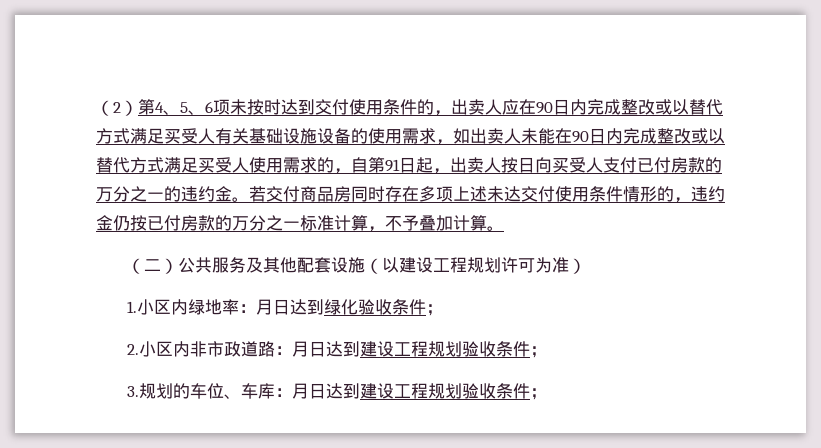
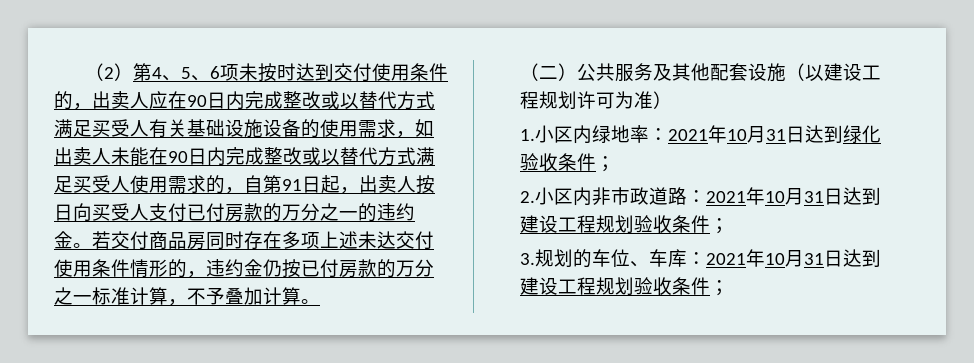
[255,299,273,315] 月 -> [667,125,786,143] 2021年10月31
[291,341,309,357] 月 -> [705,187,824,205] 2021年10月31
[291,383,309,399] 月 -> [705,249,824,267] 2021年10月31

